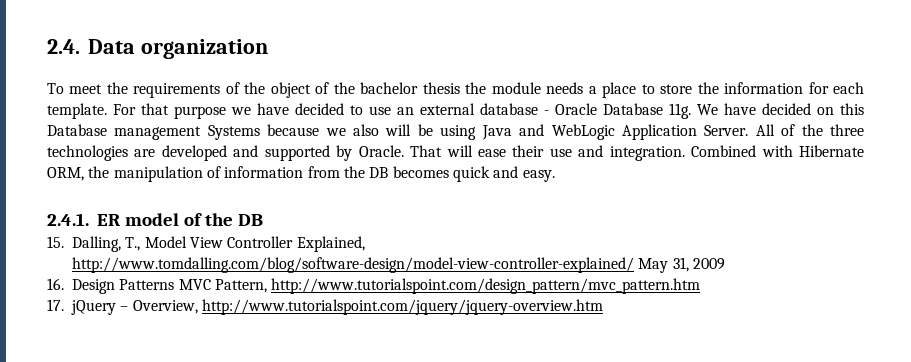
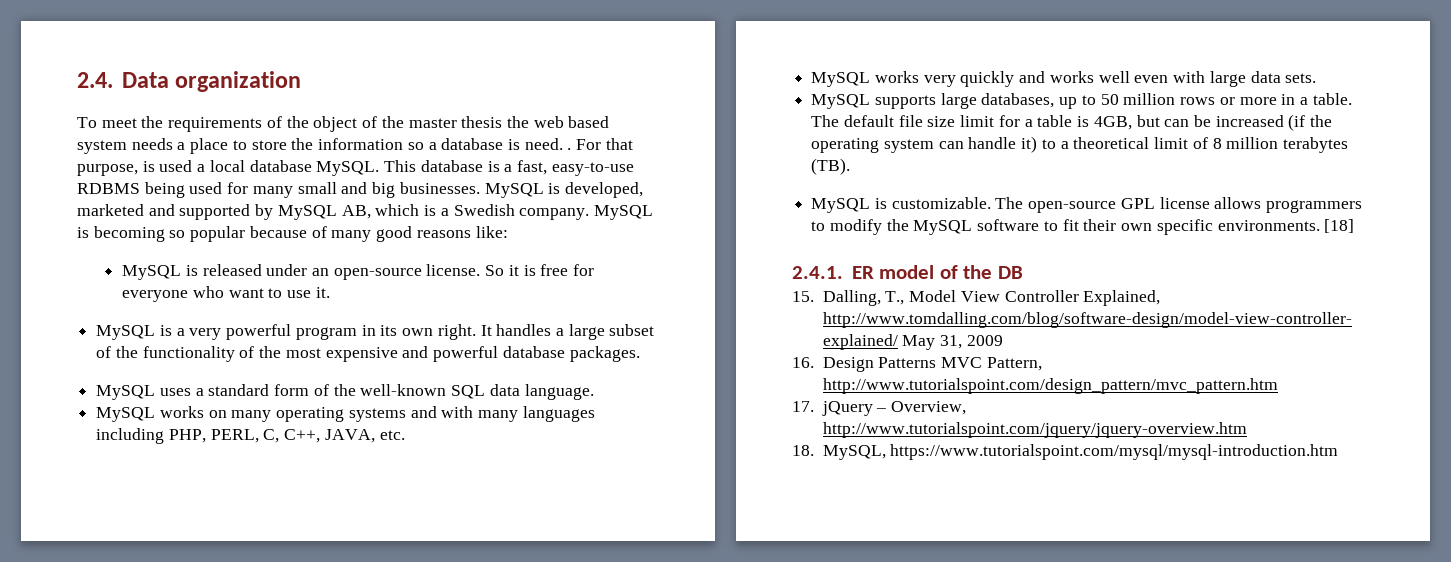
[360,82,419,94] bachelor -> [408,118,457,128] master
[491,82,541,94] module -> [533,116,610,128] [77,140,127,154] web based system
[808,82,865,94] [47,103,864,119] [47,124,864,140] [47,145,864,161] [47,166,555,182] for each template. For that purpose we have decided to use an external database - Oracle Database 11g. We have decided on this Database management Systems because we also will be using Java and WebLogic Application Server. All of the three technologies are developed and supported by Oracle. That will ease their use and integration. Combined with Hibernate ORM, the manipulation of information from the DB becomes quick and easy. -> [407,138,633,150] [77,160,634,176] [77,182,643,198] [77,204,653,220] [77,226,508,242] [122,264,595,280] [122,286,330,302] [96,324,655,340] [96,346,640,362] [96,384,594,400] [96,406,595,422] [96,428,405,444] [811,71,1317,87] [811,93,1352,109] [811,114,1333,131] [811,136,1348,153] [811,158,851,175] [811,197,1363,213] [811,219,1355,235] so a database is need. . For that purpose, is used a local database MySQL. This database is a fast, easy-to-use RDBMS being used for many small and big businesses. MySQL is developed, marketed and supported by MySQL AB, which is a Swedish company. MySQL is becoming so popular because of many good reasons like: // MySQL is released under an open-source license. So it is free for everyone who want to use it. // MySQL is a very powerful program in its own right. It handles a large subset of the functionality of the most expensive and powerful database packages. // MySQL uses a standard form of the well-known SQL data language. // MySQL works on many operating systems and with many languages including PHP, PERL, C, C++, JAVA, etc. // MySQL works very quickly and works well even with large data sets. // MySQL supports large databases, up to 50 million rows or more in a table. The default file size limit for a table is 4GB, but can be increased (if the operating system can handle it) to a theoretical limit of 8 million terabytes (TB). // MySQL is customizable. The open-source GPL license allows programmers to modify the MySQL software to fit their own specific environments. [18]
(603, 307) none -> [792,444,1339,460] // 18. MySQL, https://www.tutorialspoint.com/mysql/mysql-introduction.htm

